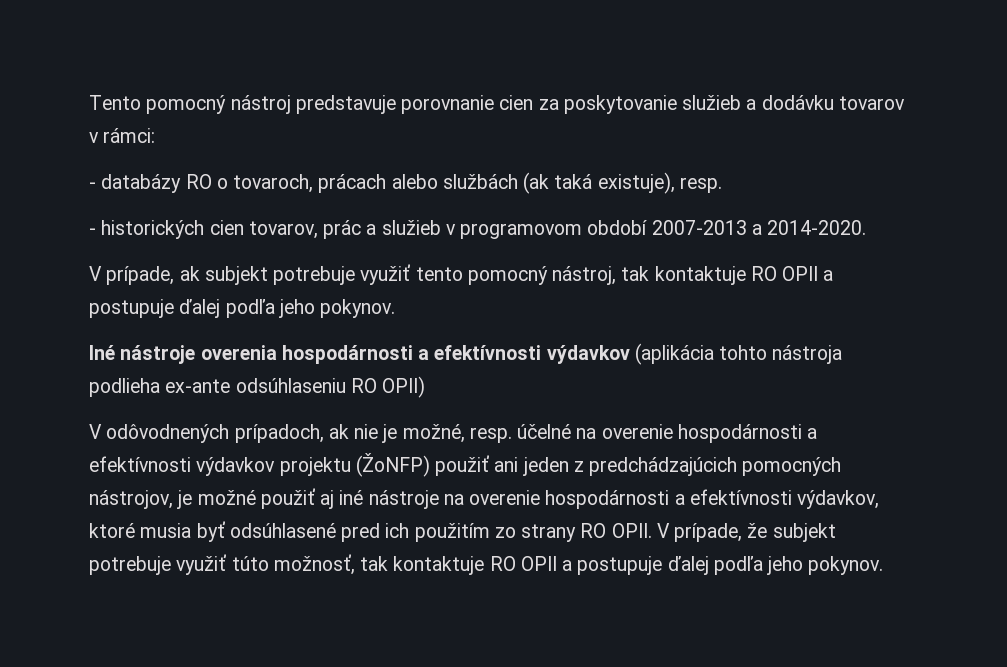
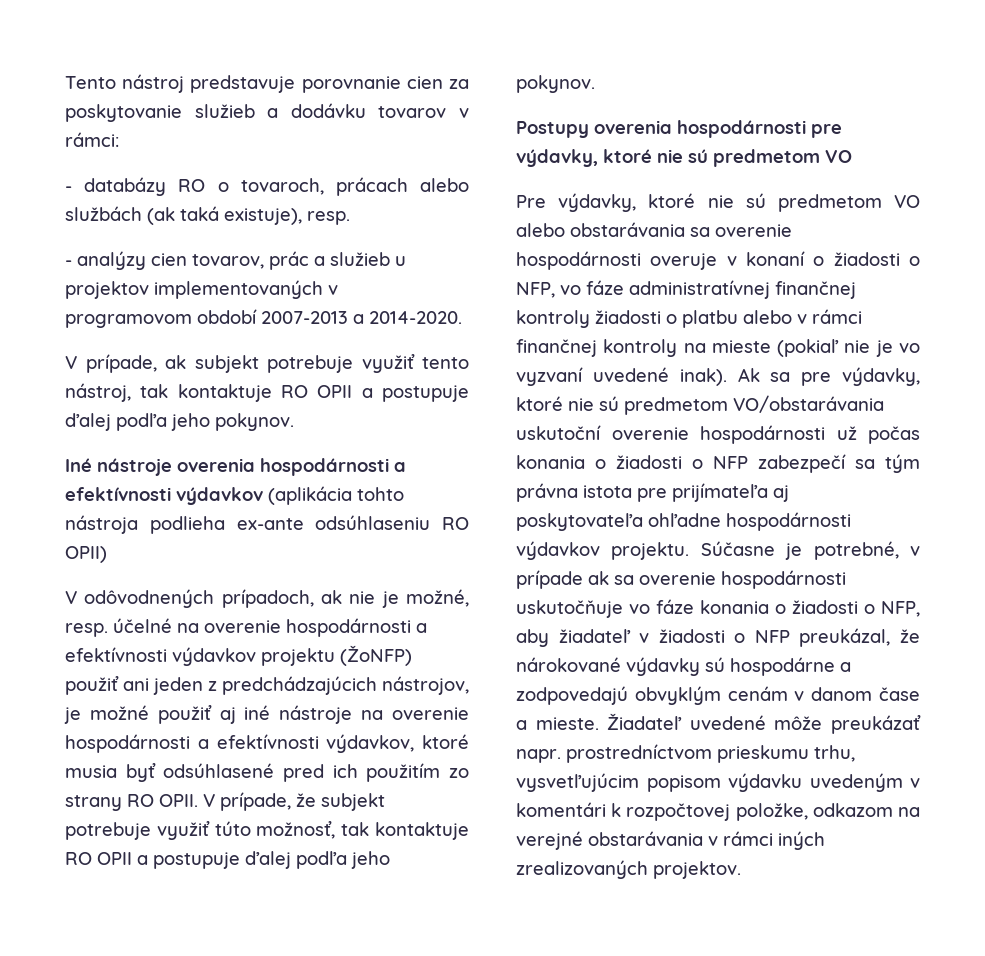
[146,95,227,114] pomocný -> (116, 82) none
[101,220,205,239] historických -> [77,251,146,270] analýzy
(441, 227) none -> [395,256,406,266] [65,280,323,299] u projektov implementovaných
[467,266,548,285] pomocný -> (469, 363) none
[742,457,842,476] pomocných -> (377, 685) none
(884, 565) none -> [516,120,842,138] [516,149,852,167] [516,193,920,212] [516,222,792,237] [516,251,920,270] [516,280,856,299] [516,309,862,328] [516,339,920,357] [516,367,920,386] [516,395,884,415] [516,425,920,444] [516,454,920,473] [516,483,789,502] [516,512,851,531] [516,541,920,560] [516,570,846,589] [516,599,920,618] [516,628,920,647] [516,657,851,676] [516,686,920,705] [516,713,921,734] [516,744,855,763] [516,773,920,792] [516,802,920,821] [516,831,825,850] [516,860,741,879] // Postupy overenia hospodárnosti pre výdavky, ktoré nie sú predmetom VO // Pre výdavky, ktoré nie sú predmetom VO alebo obstarávania sa overenie hospodárnosti overuje v konaní o žiadosti o NFP, vo fáze administratívnej finančnej kontroly žiadosti o platbu alebo v rámci finančnej kontroly na mieste (pokiaľ nie je vo vyzvaní uvedené inak). Ak sa pre výdavky, ktoré nie sú predmetom VO/obstarávania uskutoční overenie hospodárnosti už počas konania o žiadosti o NFP zabezpečí sa tým právna istota pre prijímateľa aj poskytovateľa ohľadne hospodárnosti výdavkov projektu. Súčasne je potrebné, v prípade ak sa overenie hospodárnosti uskutočňuje vo fáze konania o žiadosti o NFP, aby žiadateľ v žiadosti o NFP preukázal, že nárokované výdavky sú hospodárne a zodpovedajú obvyklým cenám v danom čase a mieste. Žiadateľ uvedené môže preukázať napr. prostredníctvom prieskumu trhu, vysvetľujúcim popisom výdavku uvedeným v komentári k rozpočtovej položke, odkazom na verejné obstarávania v rámci iných zrealizovaných projektov.

